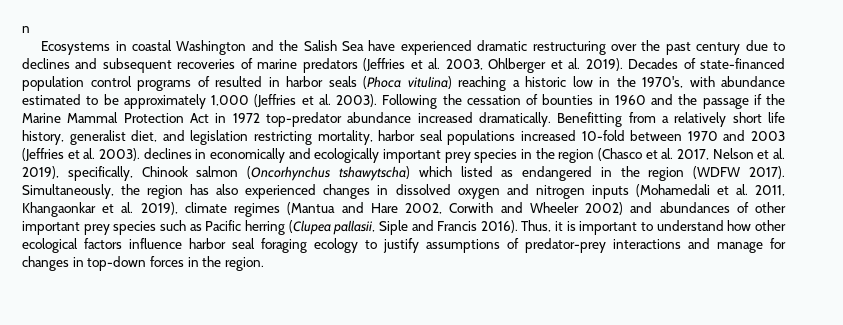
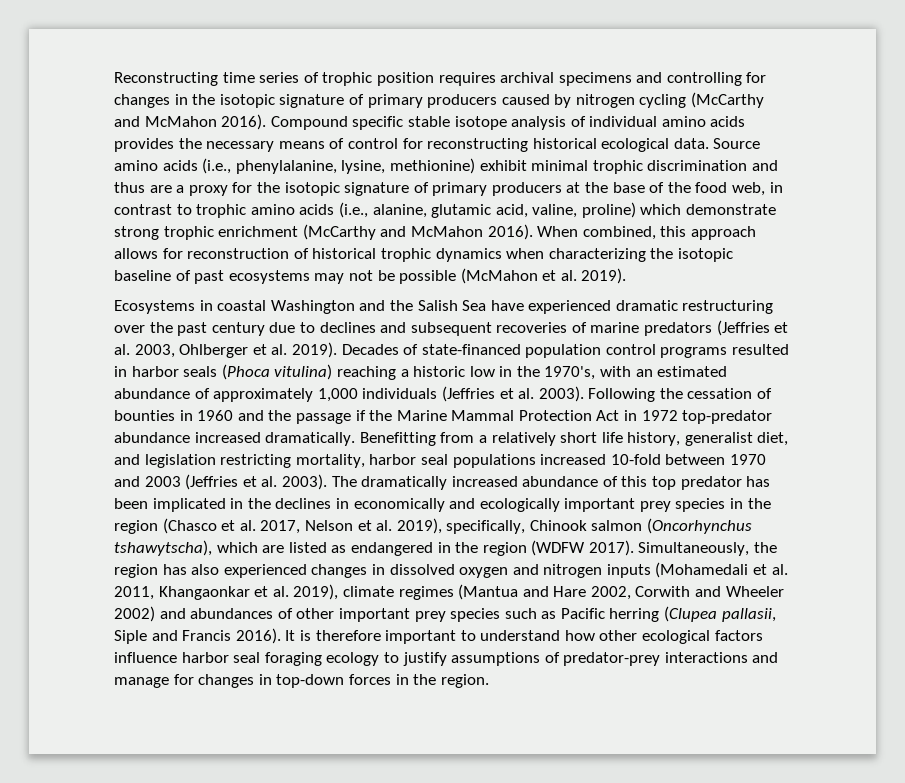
[22,26,30,33] n -> [114,72,767,86] [114,92,765,108] [114,114,746,130] [114,138,761,152] [114,158,778,174] [114,182,783,196] [114,202,777,218] [114,224,756,240] [114,248,733,262] [114,268,627,284] Reconstructing time series of trophic position requires archival specimens and controlling for changes in the isotopic signature of primary producers caused by nitrogen cycling (McCarthy and McMahon 2016). Compound specific stable isotope analysis of individual amino acids provides the necessary means of control for reconstructing historical ecological data. Source amino acids (i.e., phenylalanine, lysine, methionine) exhibit minimal trophic discrimination and thus are a proxy for the isotopic signature of primary producers at the base of the food web, in contrast to trophic amino acids (i.e., alanine, glutamic acid, valine, proline) which demonstrate strong trophic enrichment (McCarthy and McMahon 2016). When combined, this approach allows for reconstruction of historical trophic dynamics when characterizing the isotopic baseline of past ecosystems may not be possible (McMahon et al. 2019).
[197,76,210,87] of -> (728, 352) none
[721,76,785,87] [22,94,119,105] abundance estimated to be -> [635,366,728,377] [114,388,210,399] an estimated abundance of
(249, 100) none -> [362,388,438,399] individuals
(140, 154) none -> [331,476,771,490] [114,498,271,512] The dramatically increased abundance of this top predator has been implicated in the
[338,166,452,181] tshawytscha) which -> [114,540,285,556] tshawytscha), which are
[521,220,576,232] Thus, it is -> [285,630,381,641] It is therefore

